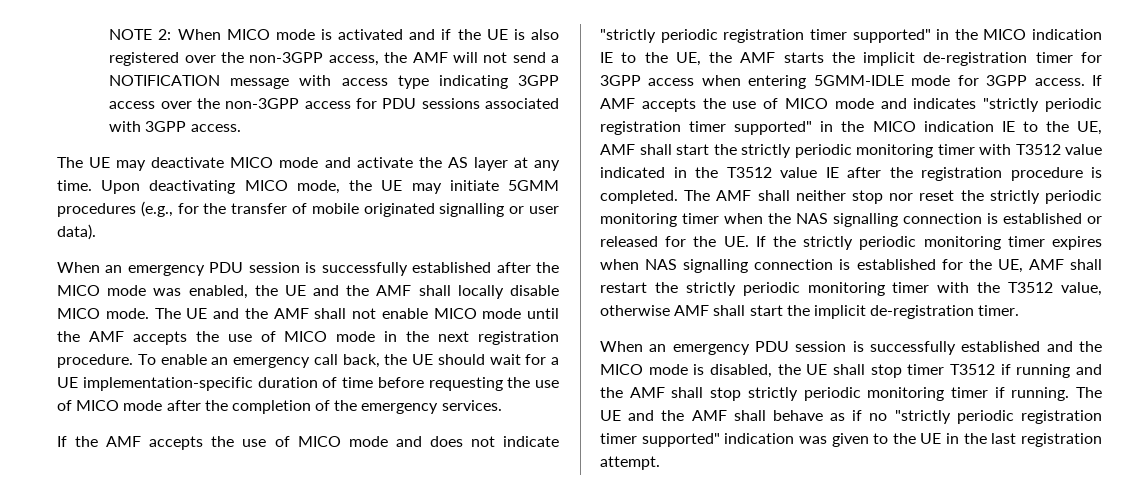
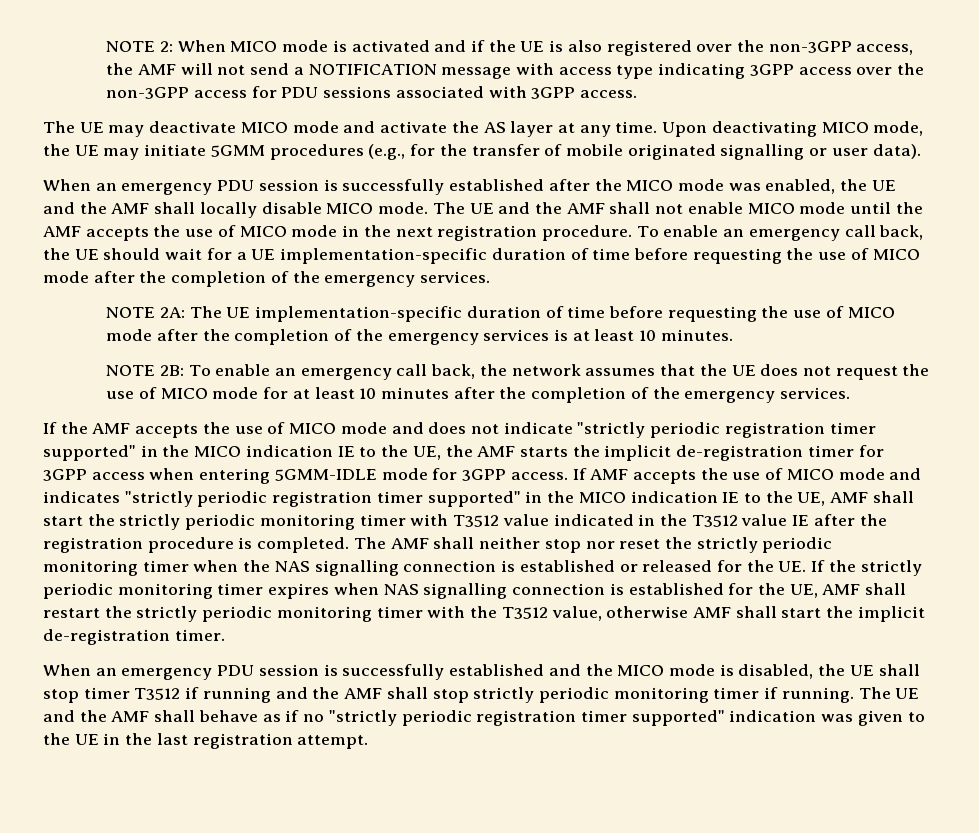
(502, 405) none -> [106,306,895,322] [106,329,733,345] [106,364,930,380] [106,387,851,403] // NOTE 2A: The UE implementation-specific duration of time before requesting the use of MICO mode after the completion of the emergency services is at least 10 minutes. // NOTE 2B: To enable an emergency call back, the network assumes that the UE does not request the use of MICO mode for at least 10 minutes after the completion of the emergency services.

